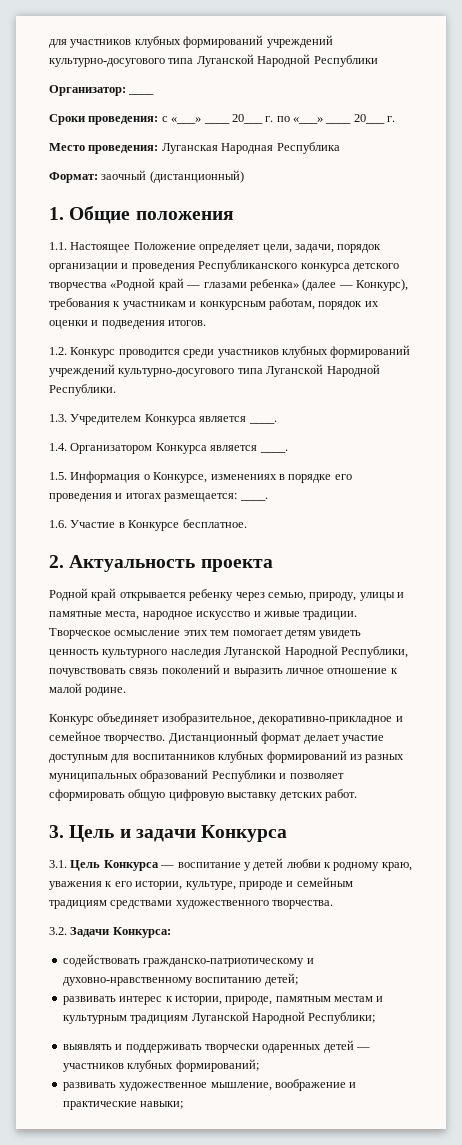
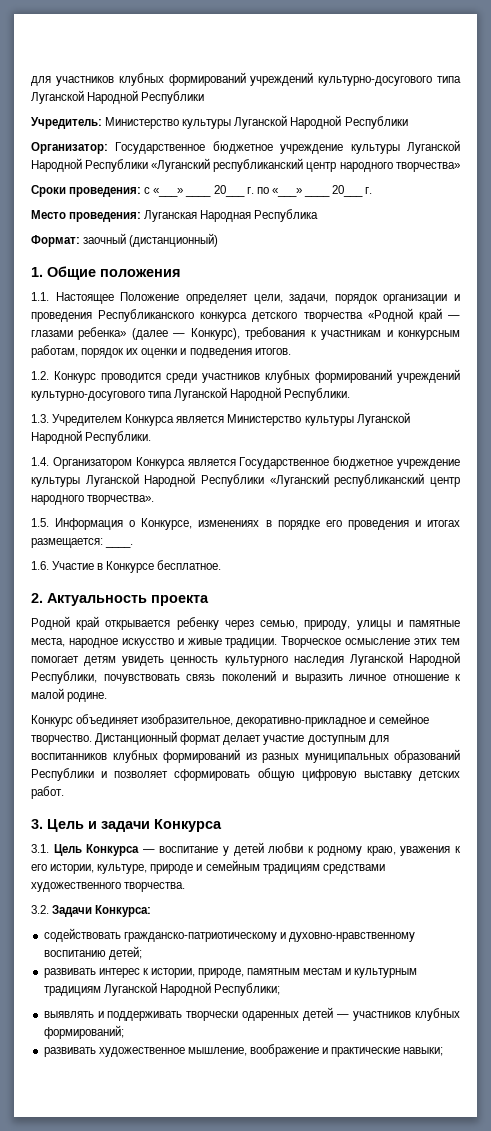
[49,85,155,96] Организатор: ____ -> [31,115,408,129] [31,140,460,154] [31,158,460,172] Учредитель: Министерство культуры Луганской Народной Республики // Организатор: Государственное бюджетное учреждение культуры Луганской Народной Республики «Луганский республиканский центр народного творчества»
[248,420,277,424] ____. -> [227,412,410,426] [31,430,152,444] Министерство культуры Луганской Народной Республики.
[259,449,288,453] ____. -> [239,456,460,469] [31,473,460,487] [31,495,155,505] Государственное бюджетное учреждение культуры Луганской Народной Республики «Луганский республиканский центр народного творчества».

